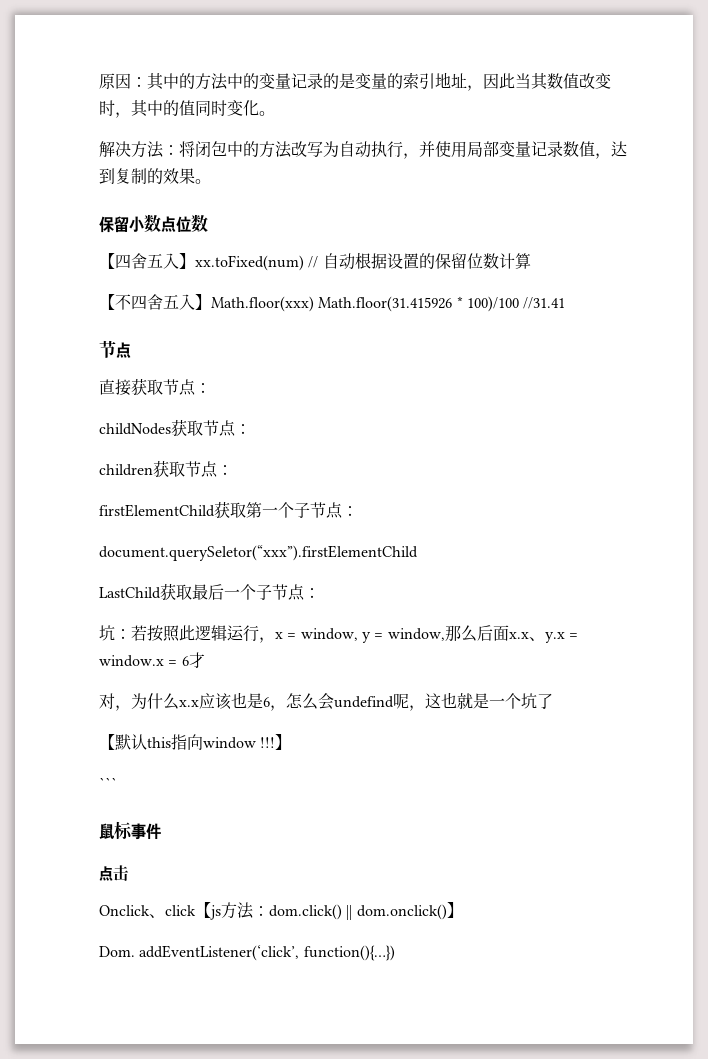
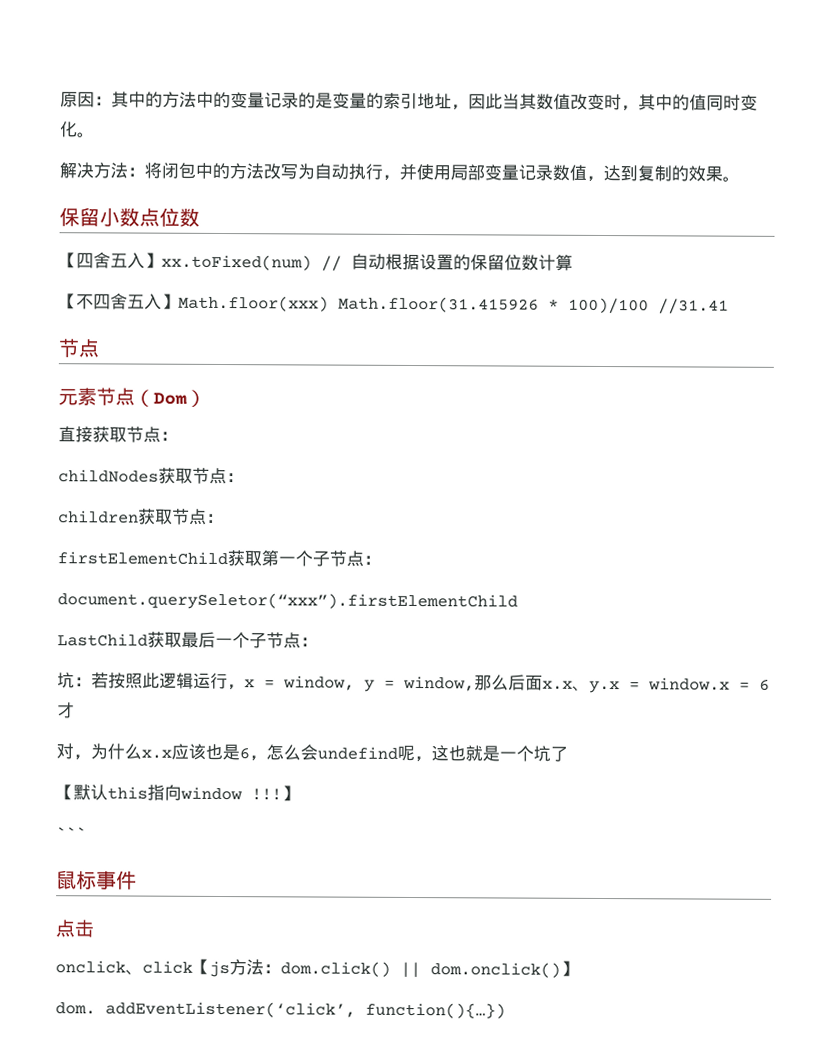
(131, 350) none -> [58,387,206,407] // 元素节点（Dom）
[99,905,150,916] Onclick -> [55,960,126,974] onclick
[99,946,135,957] Dom. -> [55,1002,96,1015] dom.

